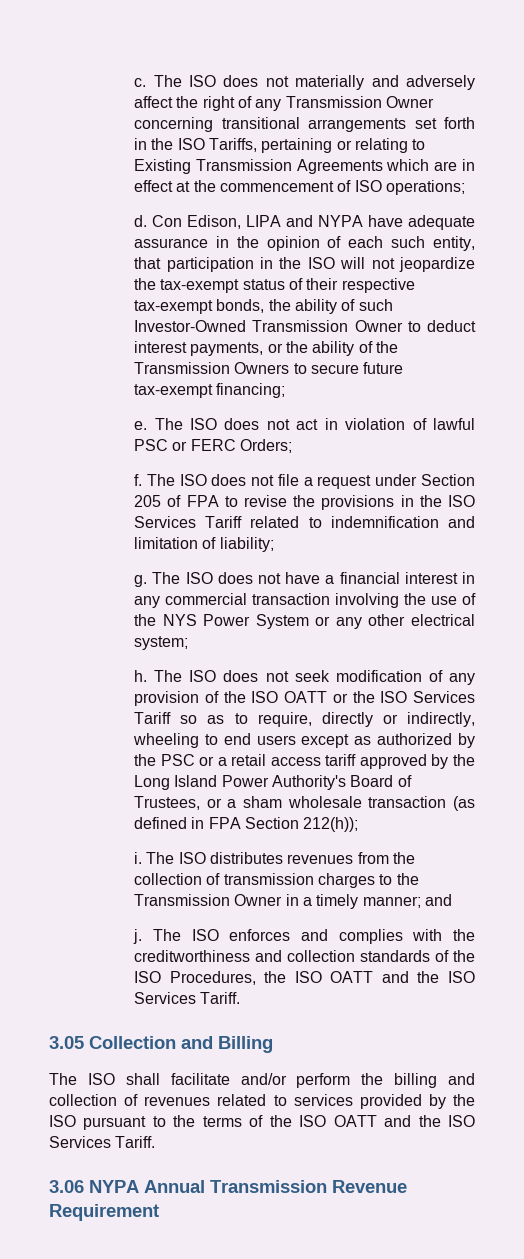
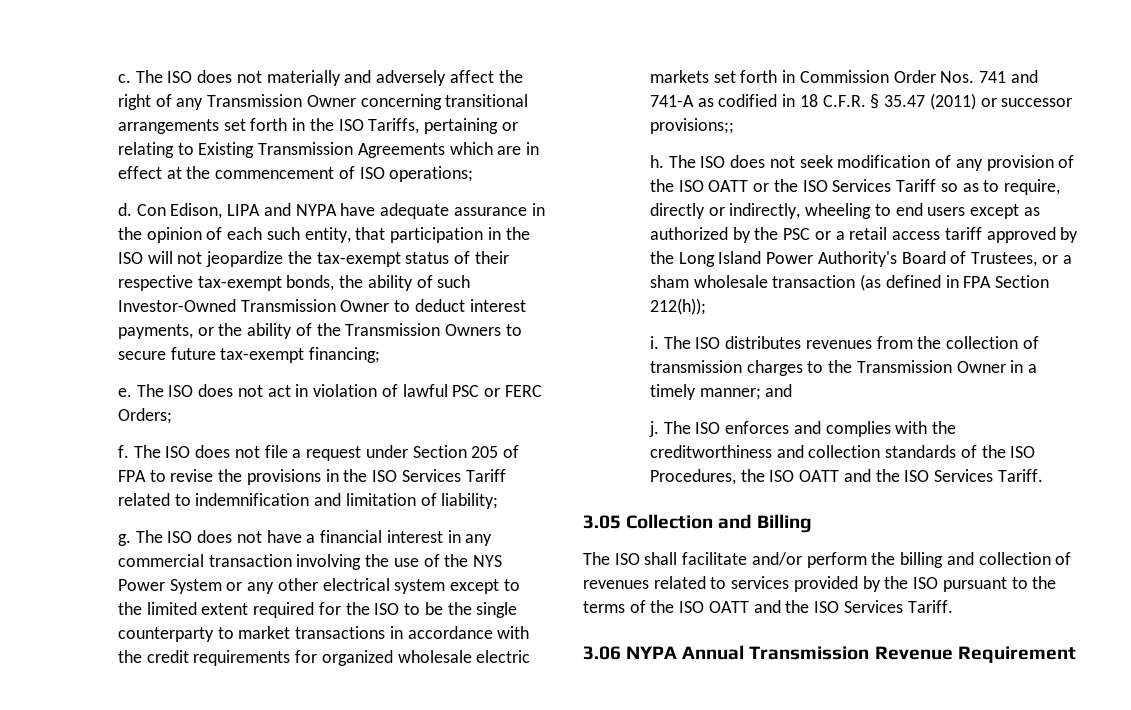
[134,636,189,650] system; -> [394,579,520,594] [118,602,518,618] [118,626,530,642] [118,650,531,666] [650,70,1038,83] [650,93,1073,110] [650,118,735,134] system except to the limited extent required for the ISO to be the single counterparty to market transactions in accordance with the credit requirements for organized wholesale electric markets set forth in Commission Order Nos. 741 and 741-A as codified in 18 C.F.R. § 35.47 (2011) or successor provisions;;

